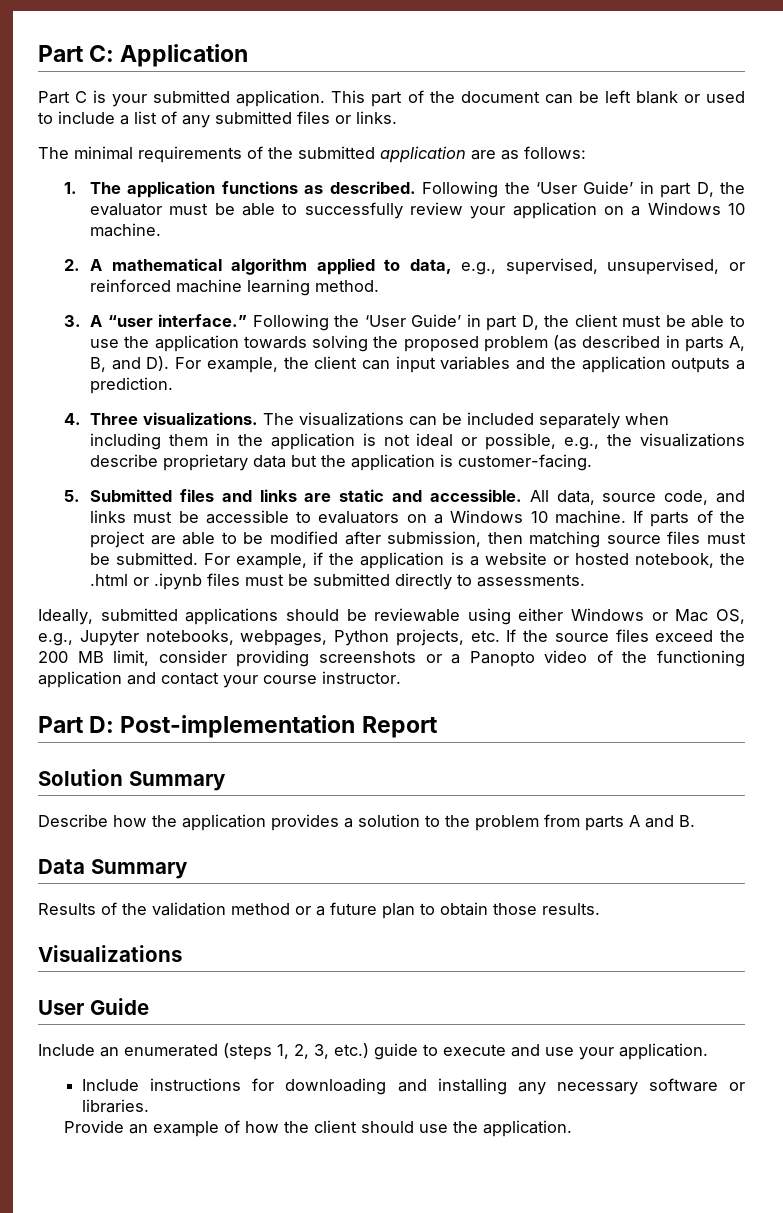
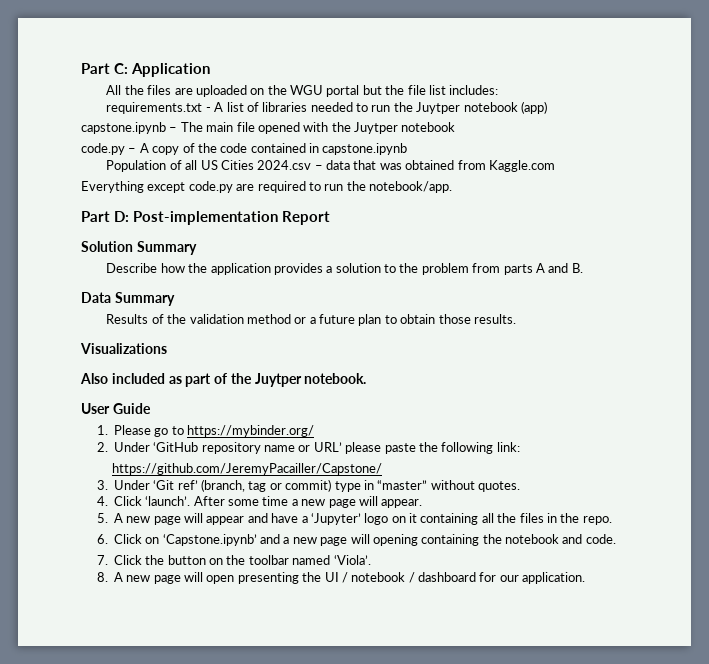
[38,90,745,107] [38,111,397,128] [38,146,586,163] [64,181,746,198] [90,202,745,219] [90,223,162,237] [64,258,746,275] [90,279,380,296] [64,314,746,331] [90,335,745,352] [90,356,745,373] [90,377,174,394] [64,412,670,429] [90,433,746,450] [90,454,593,471] [64,489,745,505] [90,510,746,527] [90,531,746,548] [90,552,746,569] [90,573,586,590] [38,608,745,625] [38,629,745,646] [38,650,746,667] [38,671,401,688] Part C is your submitted application. This part of the document can be left blank or used to include a list of any submitted files or links. // The minimal requirements of the submitted application are as follows: // 1. The application functions as described. Following the ‘User Guide’ in part D, the evaluator must be able to successfully review your application on a Windows 10 machine. // 2. A mathematical algorithm applied to data, e.g., supervised, unsupervised, or reinforced machine learning method. // 3. A “user interface.” Following the ‘User Guide’ in part D, the client must be able to use the application towards solving the proposed problem (as described in parts A, B, and D). For example, the client can input variables and the application outputs a prediction. // 4. Three visualizations. The visualizations can be included separately when including them in the application is not ideal or possible, e.g., the visualizations describe proprietary data but the application is customer-facing. // 5. Submitted files and links are static and accessible. All data, source code, and links must be accessible to evaluators on a Windows 10 machine. If parts of the project are able to be modified after submission, then matching source files must be submitted. For example, if the application is a website or hosted notebook, the .html or .ipynb files must be submitted directly to assessments. // Ideally, submitted applications should be reviewable using either Windows or Mac OS, e.g., Jupyter notebooks, webpages, Python projects, etc. If the source files exceed the 200 MB limit, consider providing screenshots or a Panopto video of the functioning application and contact your course instructor. -> [106,85,499,97] [106,101,547,114] [81,122,456,134] [81,143,408,155] [106,160,555,172] [81,181,452,193] All the files are uploaded on the WGU portal but the file list includes: // requirements.txt - A list of libraries needed to run the Juytper notebook (app) // capstone.ipynb – The main file opened with the Juytper notebook // code.py – A copy of the code contained in capstone.ipynb // Population of all US Cities 2024.csv – data that was obtained from Kaggle.com // Everything except code.py are required to run the notebook/app.
[38,998,149,1015] [38,1043,708,1060] [82,1078,745,1095] [82,1099,150,1113] [64,1120,479,1137] User Guide // Include an enumerated (steps 1, 2, 3, etc.) guide to execute and use your application. // Include instructions for downloading and installing any necessary software or libraries. // Provide an example of how the client should use the -> [80,373,367,387] [81,403,151,414] [96,425,315,437] [96,442,520,454] [112,463,383,475] [96,479,521,492] [96,496,423,508] [96,513,612,525] [96,534,616,546] [96,555,371,565] [96,572,519,584] Also included as part of the Juytper notebook. // User Guide // 1. Please go to https://mybinder.org/ // 2. Under ‘GitHub repository name or URL’ please paste the following link: // https://github.com/JeremyPacailler/Capstone/ // 3. Under ‘Git ref’ (branch, tag or commit) type in “master” without quotes. // 4. Click ‘launch’. After some time a new page will appear. // 5. A new page will appear and have a ‘Jupyter’ logo on it containing all the files in the repo. // 6. Click on ‘Capstone.ipynb’ and a new page will opening containing the notebook and code. // 7. Click the button on the toolbar named ‘Viola’. // 8. A new page will open presenting the UI / notebook / dashboard for our

